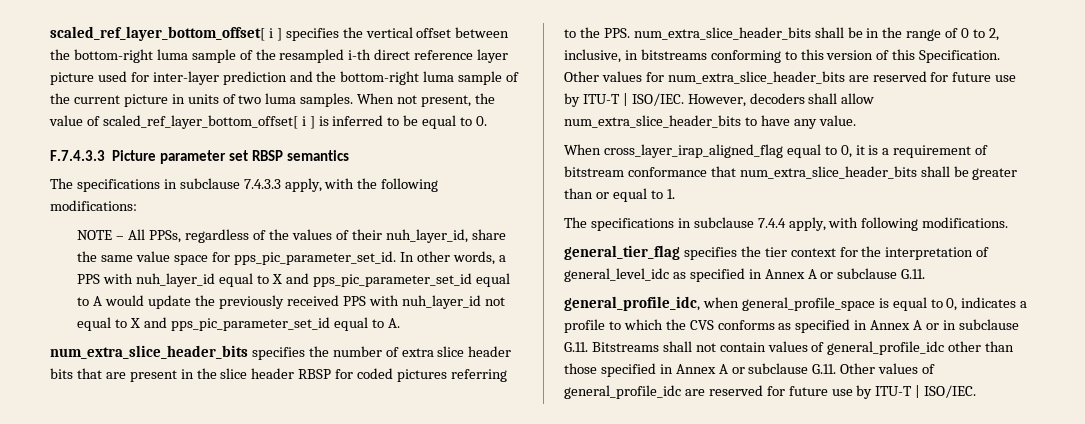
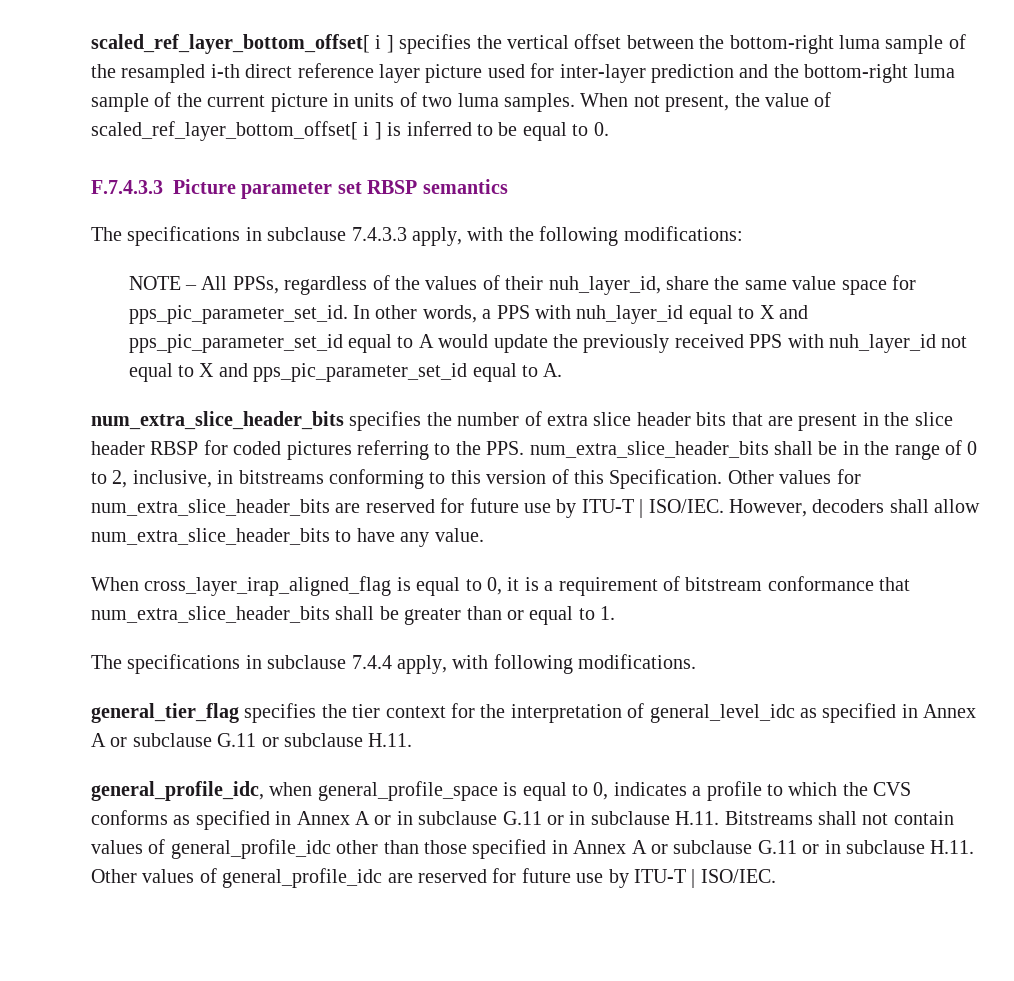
(783, 151) none -> [396,577,411,591] is
[901,269,926,279] G.11. -> [217,733,413,747] G.11 or subclause H.11.
[564,342,588,352] G.11. -> [502,811,720,825] G.11 or in subclause H.11.
[812,364,837,374] G.11. -> [757,840,975,854] G.11 or in subclause H.11.

